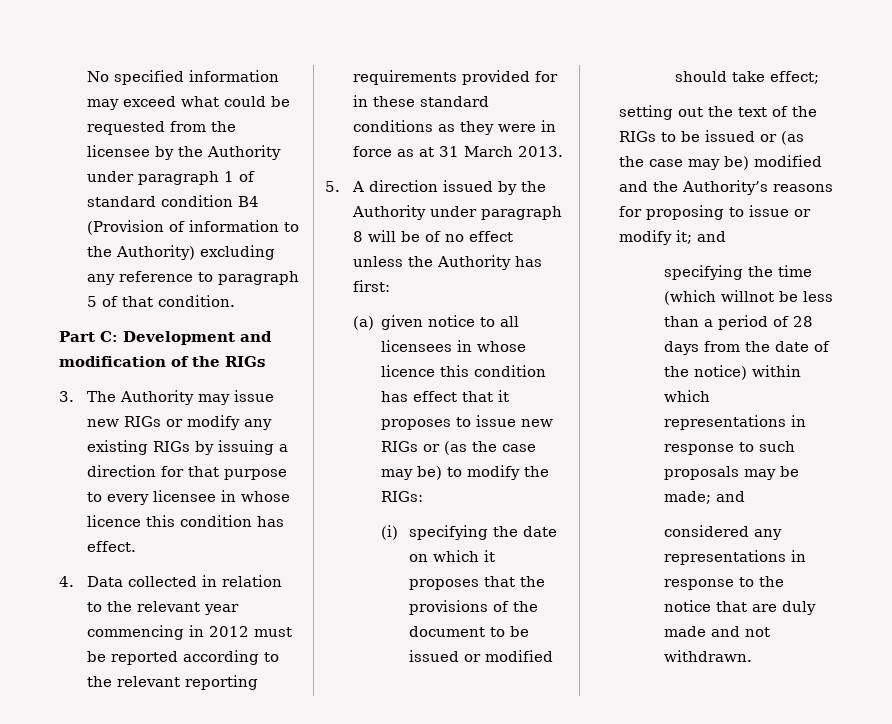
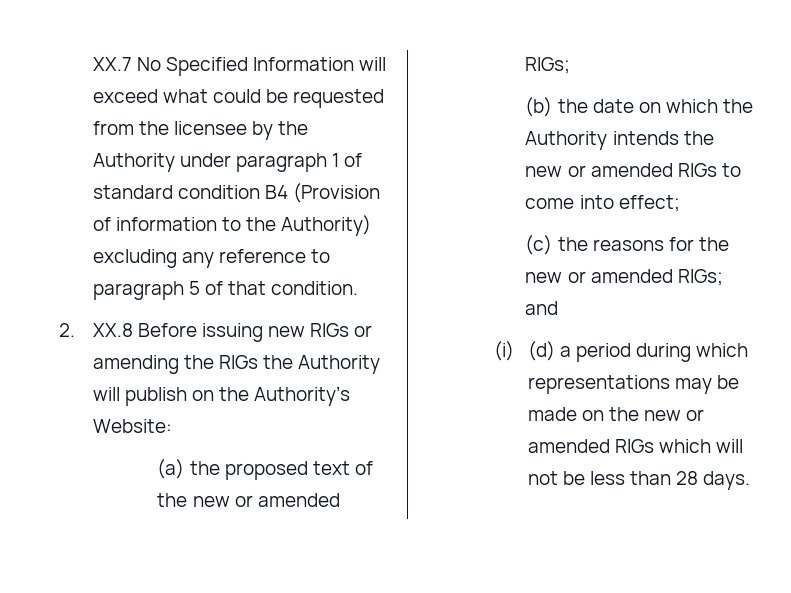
[86,70,279,85] [86,99,119,110] No specified information may -> [92,57,387,76] XX.7 No Specified Information will
[59,331,272,345] [59,356,265,367] [59,390,274,405] [86,415,272,430] [86,440,288,455] [86,465,287,480] [86,490,290,505] [86,515,284,527] [86,541,136,552] [59,575,282,587] [86,601,239,615] [86,625,292,640] [86,650,279,665] [86,675,258,690] [352,70,558,85] [352,95,489,107] [352,120,556,135] [352,146,563,157] [325,180,546,195] [351,205,562,220] [352,230,513,242] [352,255,542,270] [352,280,390,292] [352,315,520,330] [381,340,527,352] [381,365,547,377] [381,390,510,402] [381,415,554,430] [381,441,537,455] [381,465,550,480] [381,491,424,502] [380,525,557,540] [408,550,495,562] [408,576,545,590] [408,600,538,615] [408,626,529,637] [408,650,553,662] [674,71,819,84] [618,105,817,120] [618,130,804,145] [618,155,822,170] [618,180,833,195] [618,205,811,220] [618,230,726,245] [663,265,812,280] [663,290,833,305] [663,315,813,330] [663,341,830,355] [663,365,801,380] [663,390,710,402] [663,415,806,430] [663,441,795,455] [663,466,799,480] [663,491,745,504] [663,525,782,540] [663,550,806,565] [663,576,784,590] [663,600,816,615] [663,626,770,637] [663,650,752,662] Part C: Development and modification of the RIGs // 3. The Authority may issue new RIGs or modify any existing RIGs by issuing a direction for that purpose to every licensee in whose licence this condition has effect. // 4. Data collected in relation to the relevant year commencing in 2012 must be reported according to the relevant reporting requirements provided for in these standard conditions as they were in force as at 31 March 2013. // 5. A direction issued by the Authority under paragraph 8 will be of no effect unless the Authority has first: // (a) given notice to all licensees in whose licence this condition has effect that it proposes to issue new RIGs or (as the case may be) to modify the RIGs: // (i) specifying the date on which it proposes that the provisions of the document to be issued or modified should take effect; // setting out the text of the RIGs to be issued or (as the case may be) modified and the Authority’s reasons for proposing to issue or modify it; and // specifying the time (which willnot be less than a period of 28 days from the date of the notice) within which representations in response to such proposals may be made; and // considered any representations in response to the notice that are duly made and not withdrawn. -> [59,323,373,342] [92,355,381,374] [92,386,351,406] [92,419,172,433] [157,459,373,480] [157,493,340,507] [525,57,571,74] [525,97,754,117] [525,131,714,150] [525,163,741,177] [525,195,680,212] [525,235,729,255] [525,269,723,286] [525,301,559,315] [494,341,749,362] [527,375,740,394] [527,407,705,421] [527,439,744,453] [527,471,751,490] 2. XX.8 Before issuing new RIGs or amending the RIGs the Authority will publish on the Authority’s Website: // (a) the proposed text of the new or amended RIGs; // (b) the date on which the Authority intends the new or amended RIGs to come into effect; // (c) the reasons for the new or amended RIGs; and // (i) (d) a period during which representations may be made on the new or amended RIGs which will not be less than 28 days.

